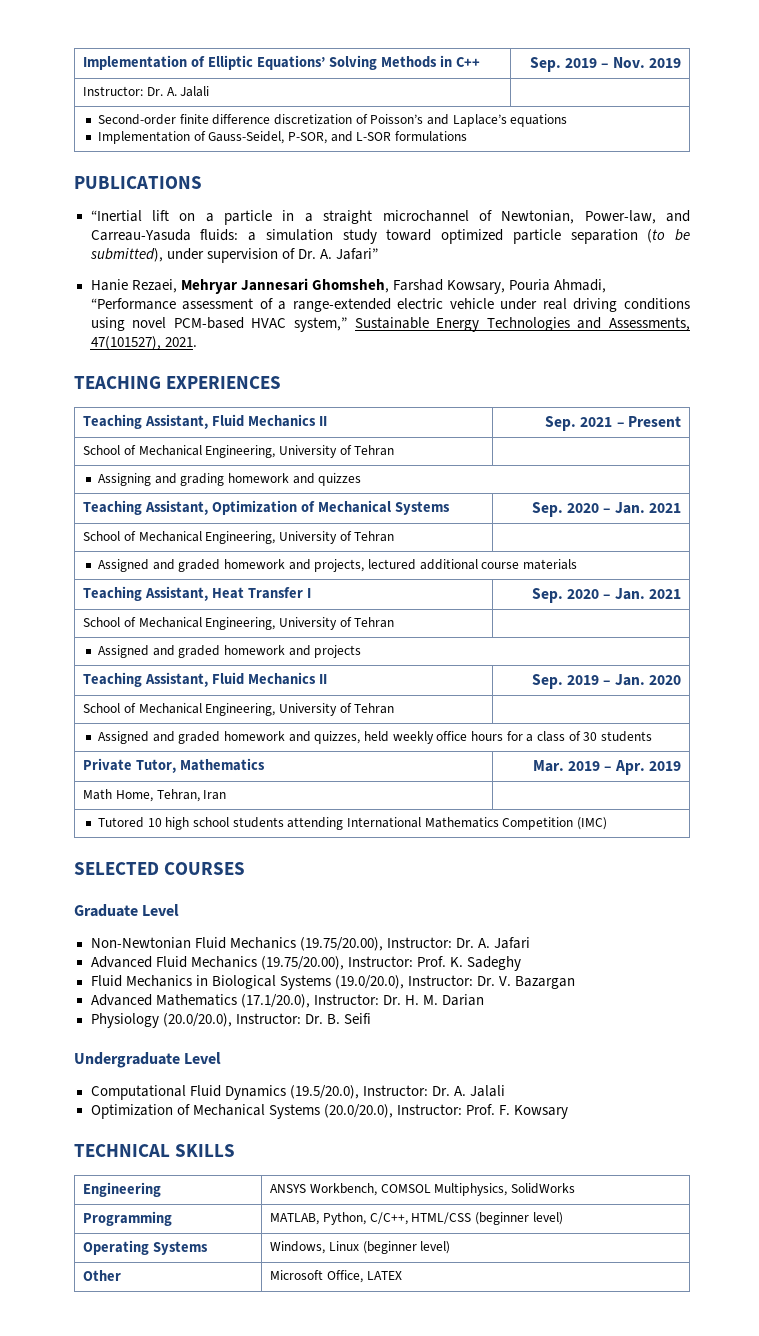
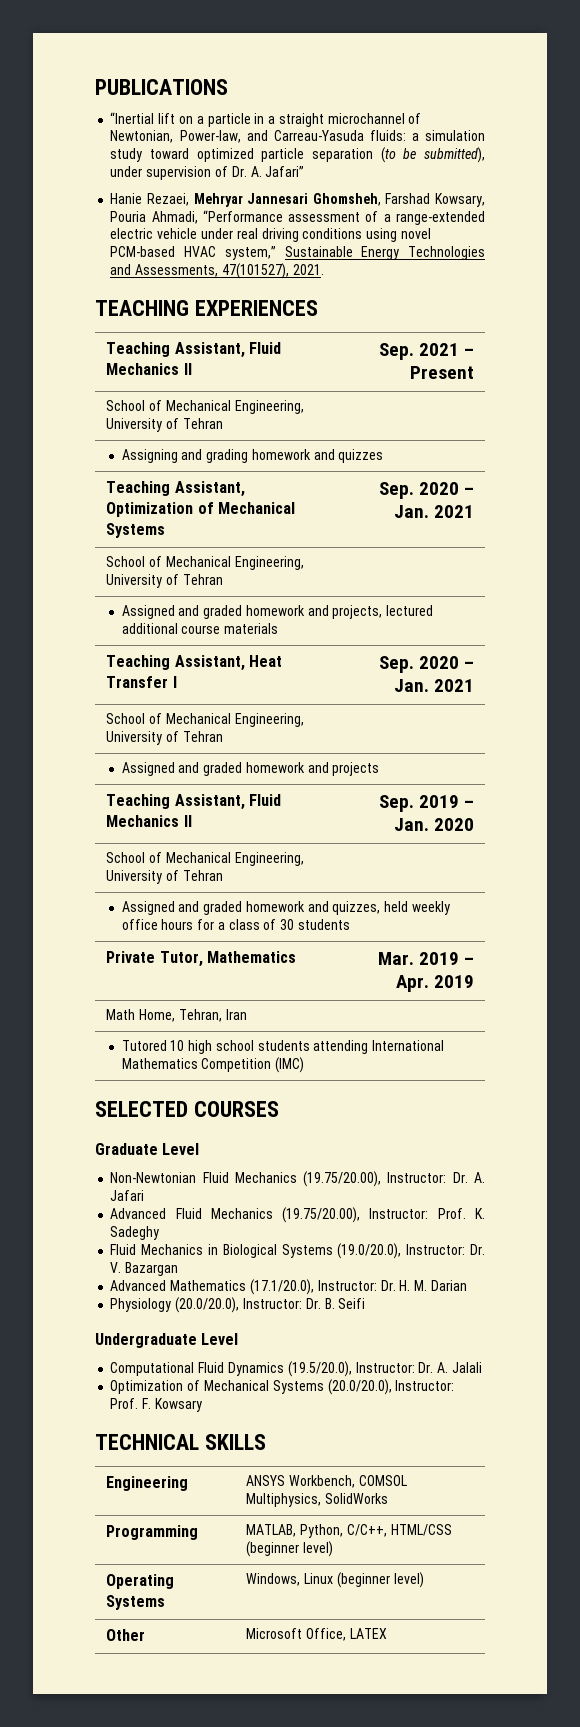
[83,55,480,70] [529,57,681,72] [83,86,210,97] [98,114,568,127] [98,131,468,144] Implementation of Elliptic Equations’ Solving Methods in C++ | Sep. 2019 – Nov. 2019 // Instructor: Dr. A. Jalali | // Second-order finite difference discretization of Poisson’s and Laplace’s equations // Implementation of Gauss-Seidel, P-SOR, and L-SOR formulations // -> (95, 87) none

